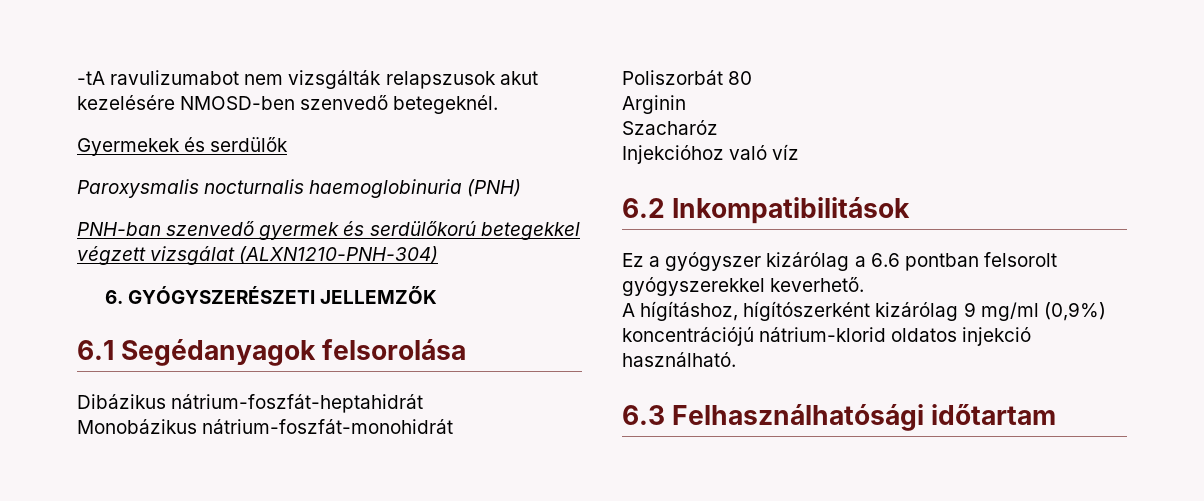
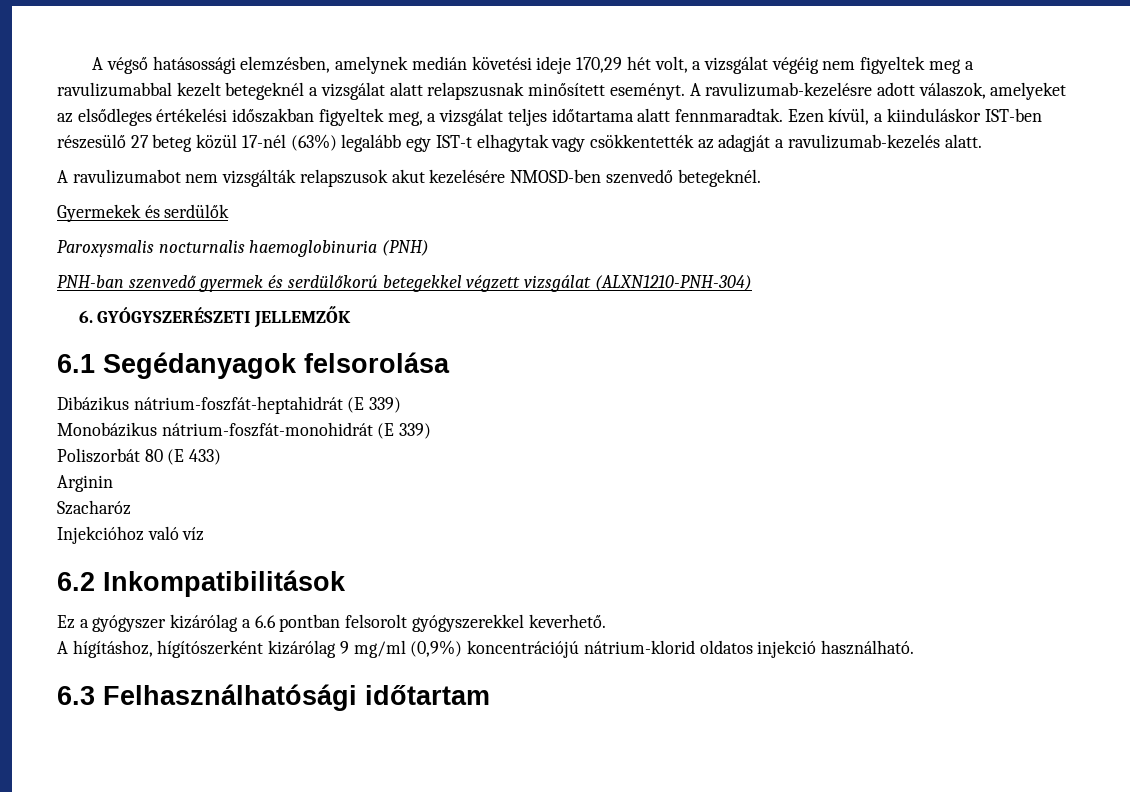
[77,71,105,85] -tA -> [92,56,974,74] [57,82,1067,100] [57,108,1042,126] [57,134,982,152] [57,170,68,183] A végső hatásossági elemzésben, amelynek medián követési ideje 170,29 hét volt, a vizsgálat végéig nem figyeltek meg a ravulizumabbal kezelt betegeknél a vizsgálat alatt relapszusnak minősített eseményt. A ravulizumab-kezelésre adott válaszok, amelyeket az elsődleges értékelési időszakban figyeltek meg, a vizsgálat teljes időtartama alatt fennmaradtak. Ezen kívül, a kiinduláskor IST-ben részesülő 27 beteg közül 17-nél (63%) legalább egy IST-t elhagytak vagy csökkentették az adagját a ravulizumab-kezelés alatt. // A
(424, 403) none -> [347,397,402,413] (E 339)
(454, 426) none -> [377,423,432,439] (E 339)
(753, 78) none -> [167,449,222,465] (E 433)

